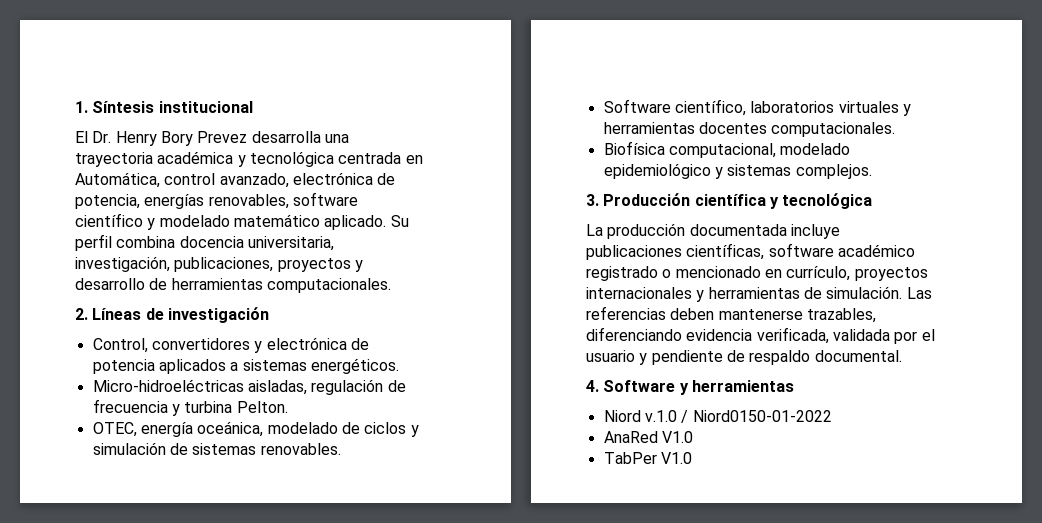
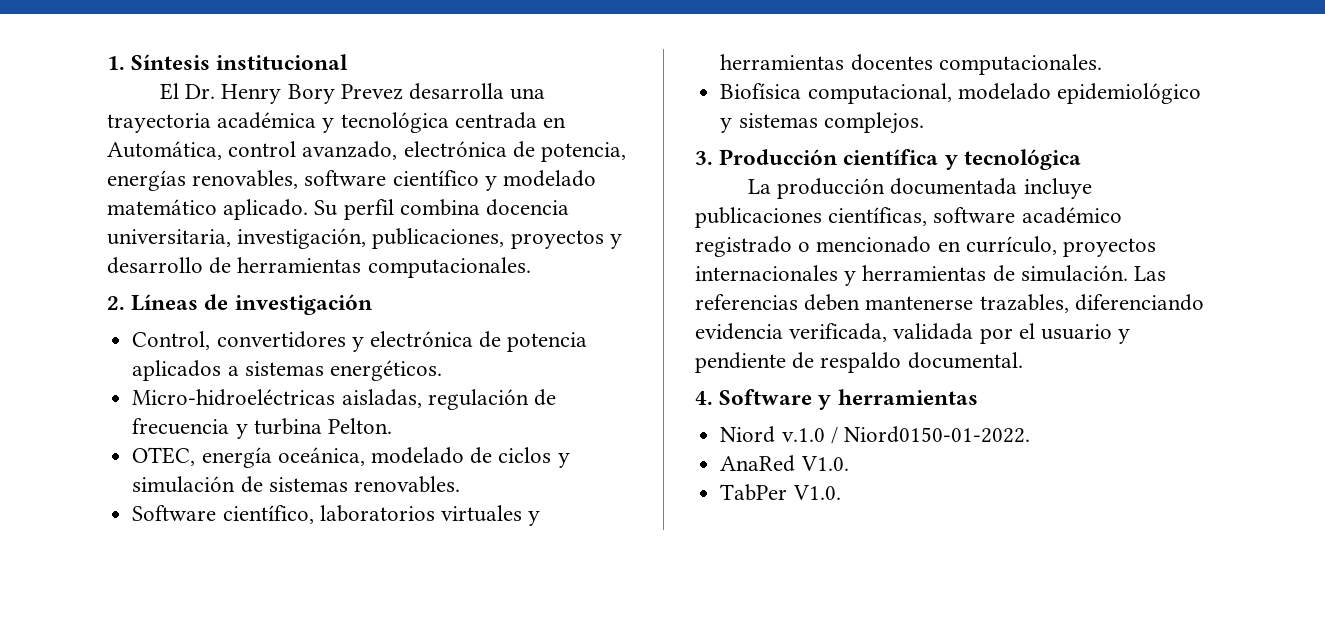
[692,410,832,422] Niord0150-01-2022 -> [843,426,1030,443] Niord0150-01-2022.
[661,431,693,443] V1.0 -> [800,456,849,471] V1.0.
[660,452,692,464] V1.0 -> [792,485,841,500] V1.0.

